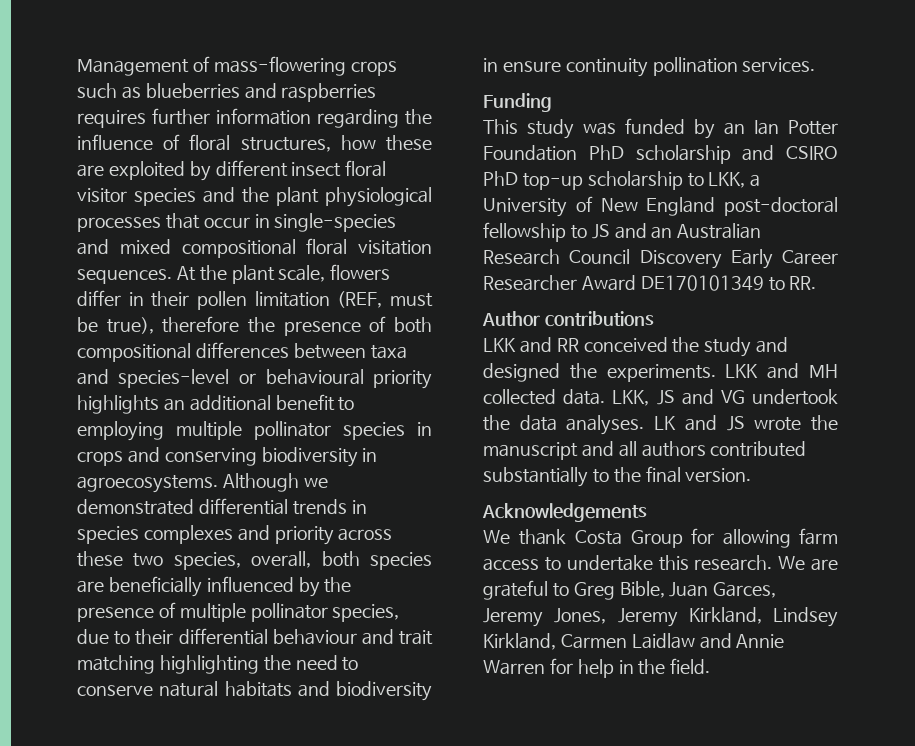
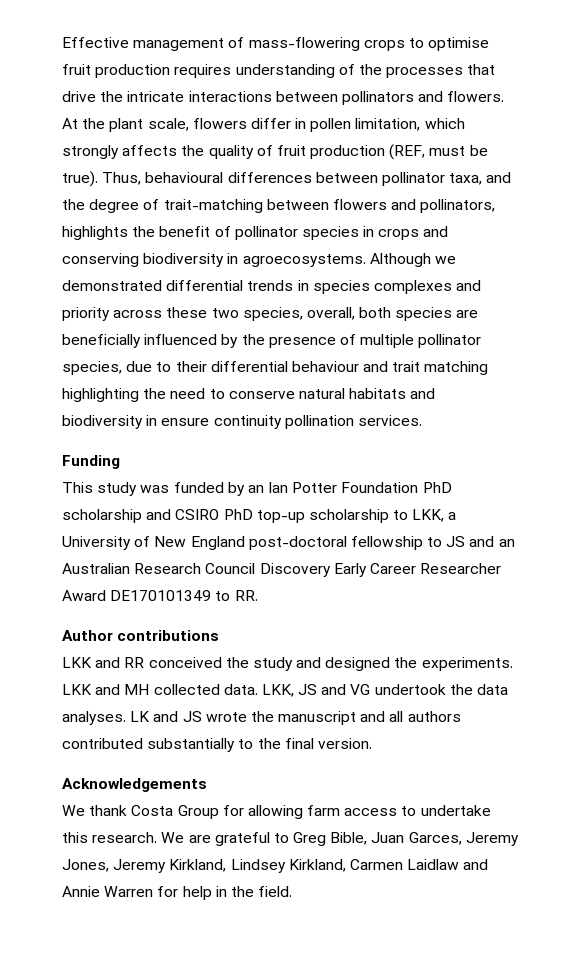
[77,59,189,76] Management -> [62,37,225,51] Effective management
[77,83,377,102] [77,108,432,128] [77,134,432,152] [77,160,387,181] [77,187,432,207] [77,213,397,232] [77,238,432,258] [77,269,172,284] such as blueberries and raspberries requires further information regarding the influence of floral structures, how these are exploited by different insect floral visitor species and the plant physiological processes that occur in single-species and mixed compositional floral visitation sequences. -> [408,37,490,51] [62,64,496,78] [62,91,505,105] to optimise fruit production requires understanding of the processes that drive the intricate interactions between pollinators and flowers.
[151,291,434,310] [77,316,433,336] [77,342,407,362] [77,369,432,389] [77,394,355,414] [77,421,242,441] their pollen limitation (REF, must be true), therefore the presence of both compositional differences between taxa and species-level or behavioural priority highlights an additional benefit to employing multiple -> [310,118,465,132] [62,144,488,160] [62,171,512,187] [62,199,496,213] [62,226,231,240] pollen limitation, which strongly affects the quality of fruit production (REF, must be true). Thus, behavioural differences between pollinator taxa, and the degree of trait-matching between flowers and pollinators, highlights the benefit of

